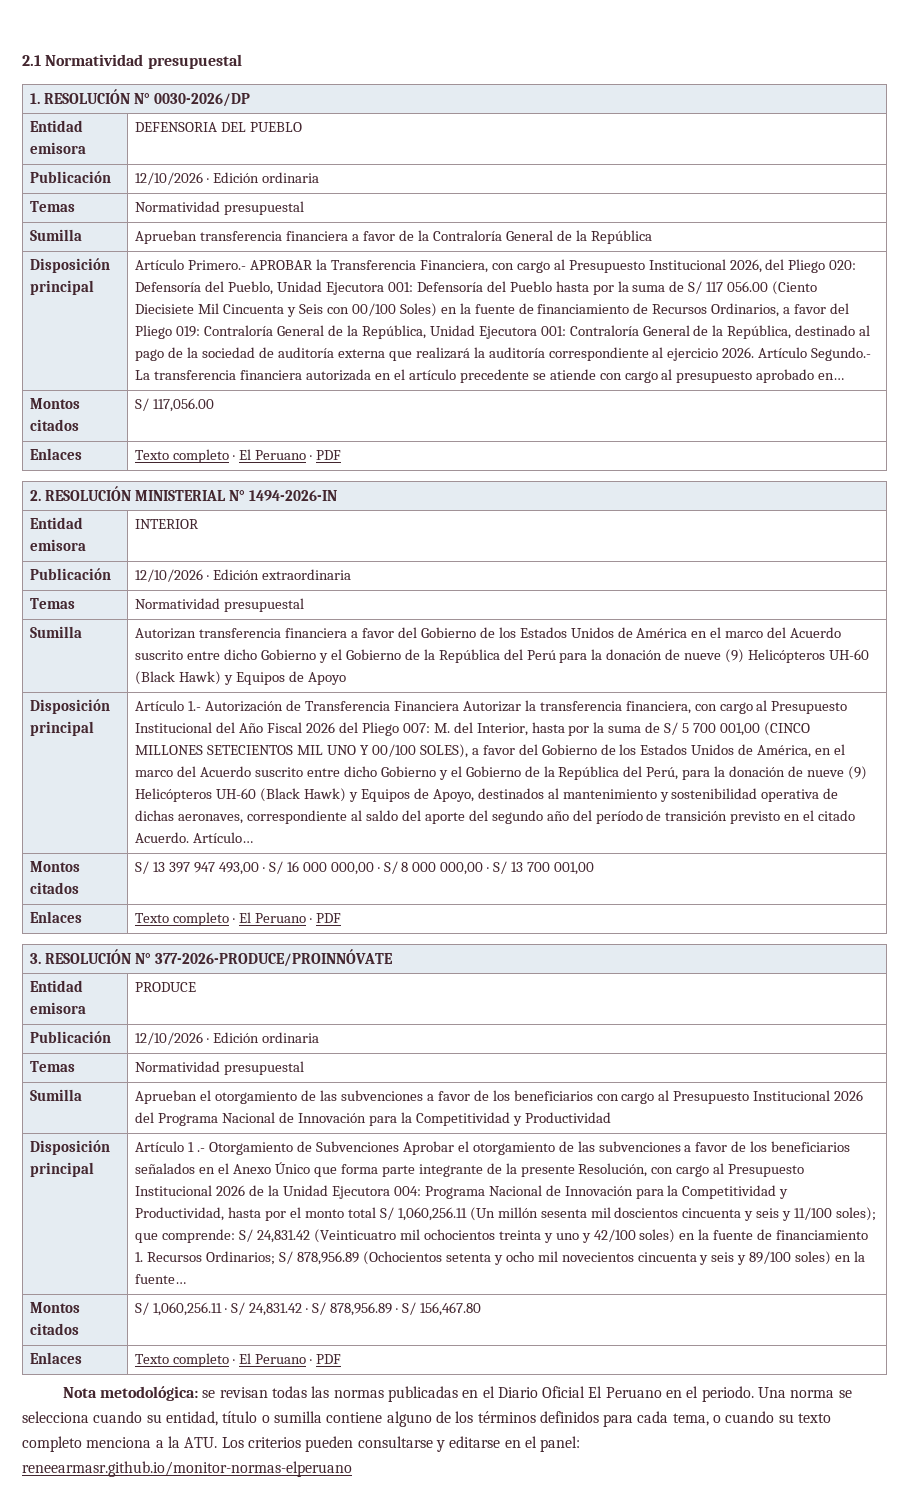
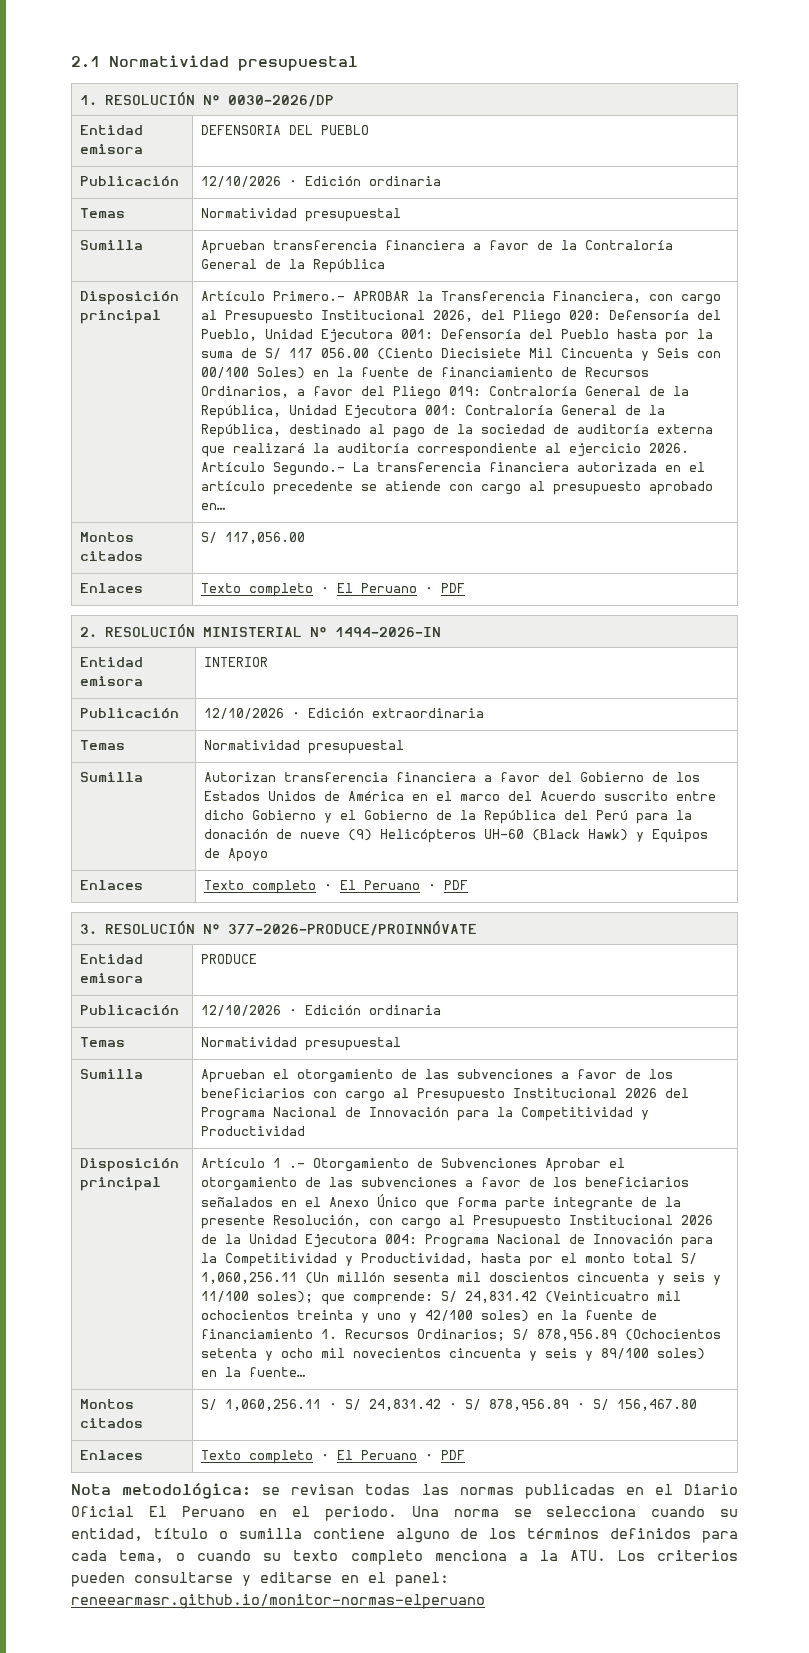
[30,699,111,714] [30,721,95,736] [135,700,848,714] [135,722,810,736] [135,744,845,758] [135,766,867,780] [135,788,839,802] [135,810,856,824] [135,832,254,843] [30,861,81,872] [30,882,80,894] [135,861,594,875] // Disposición principal | Artículo 1.- Autorización de Transferencia Financiera Autorizar la transferencia financiera, con cargo al Presupuesto Institucional del Año Fiscal 2026 del Pliego 007: M. del Interior, hasta por la suma de S/ 5 700 001,00 (CINCO MILLONES SETECIENTOS MIL UNO Y 00/100 SOLES), a favor del Gobierno de los Estados Unidos de América, en el marco del Acuerdo suscrito entre dicho Gobierno y el Gobierno de la República del Perú, para la donación de nueve (9) Helicópteros UH-60 (Black Hawk) y Equipos de Apoyo, destinados al mantenimiento y sostenibilidad operativa de dichas aeronaves, correspondiente al saldo del aporte del segundo año del período de transición previsto en el citado Acuerdo. Artículo… // Montos citados | S/ 13 397 947 493,00 · S/ 16 000 000,00 · S/ 8 000 000,00 · S/ 13 700 001,00 -> (269, 855) none

